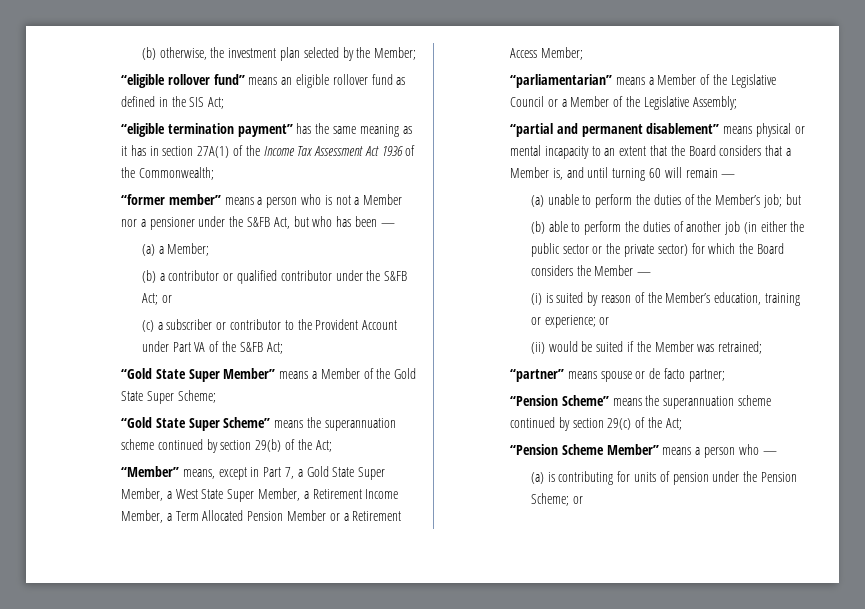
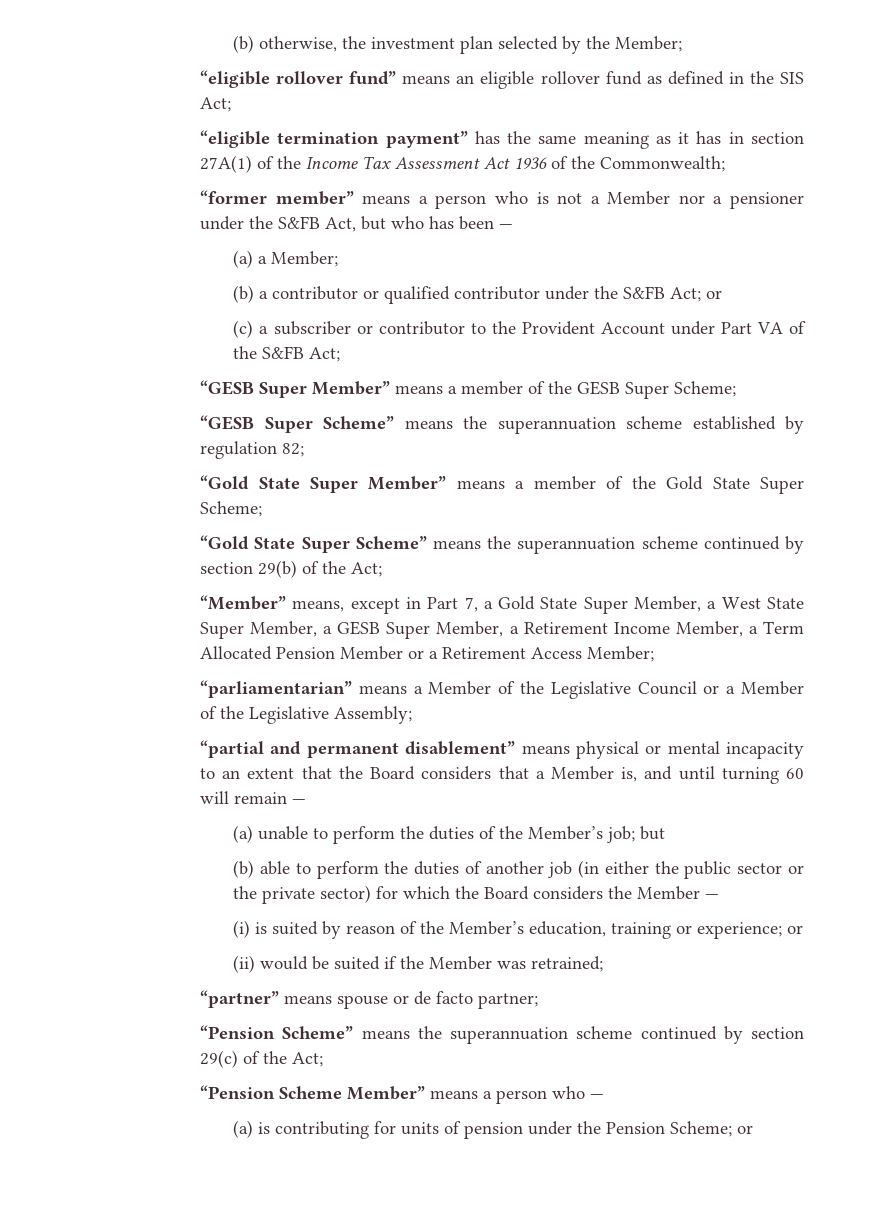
(283, 348) none -> [200,380,737,399] [200,415,804,434] [200,441,305,459] // “GESB Super Member” means a member of the GESB Super Scheme; // “GESB Super Scheme” means the superannuation scheme established by regulation 82;
[320,368,360,379] Member -> [533,476,596,490] member
(309, 495) none -> [337,621,519,639] GESB Super Member, a

